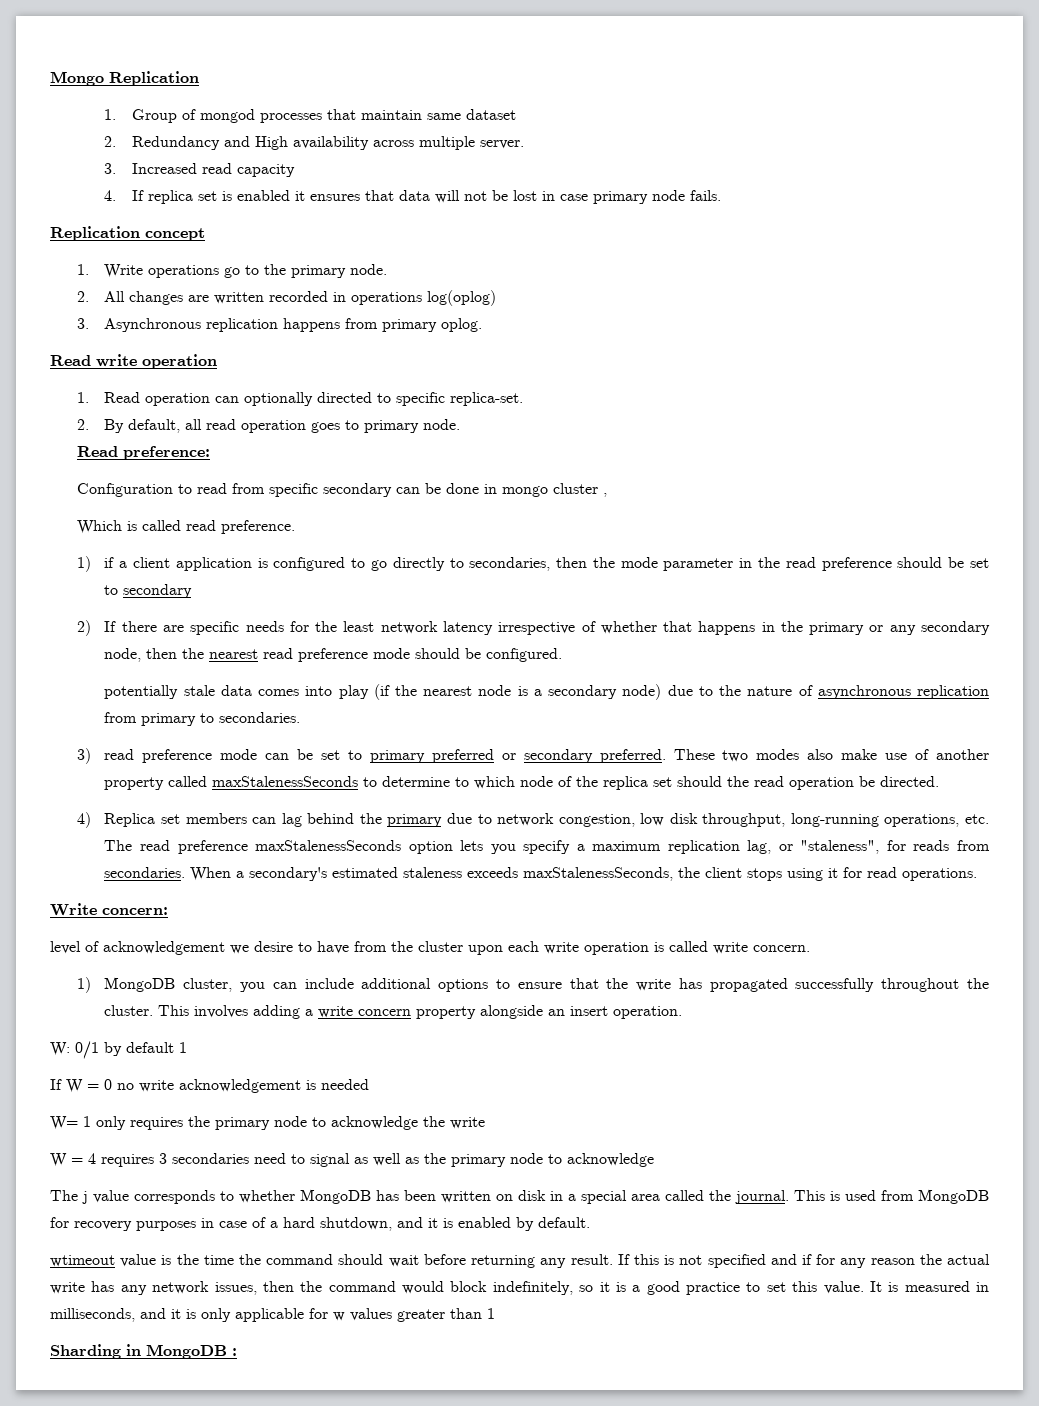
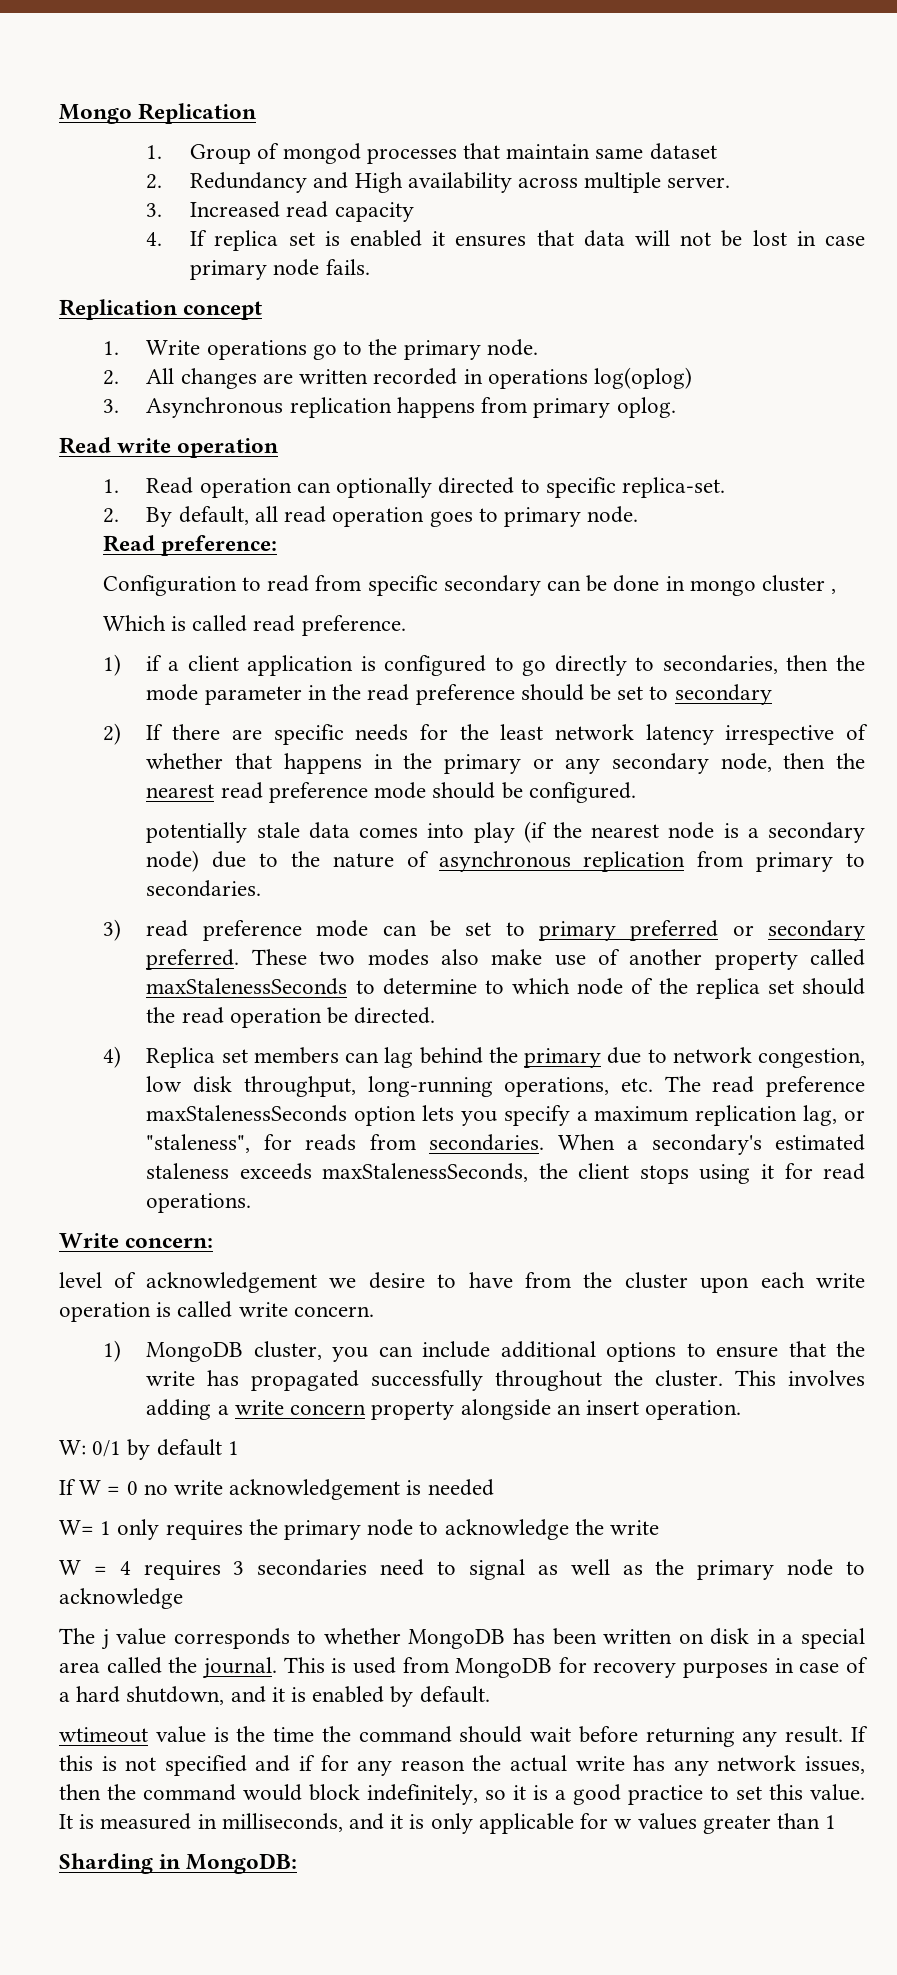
[146,1344,237,1359] MongoDB : -> [186,1853,298,1874] MongoDB:

